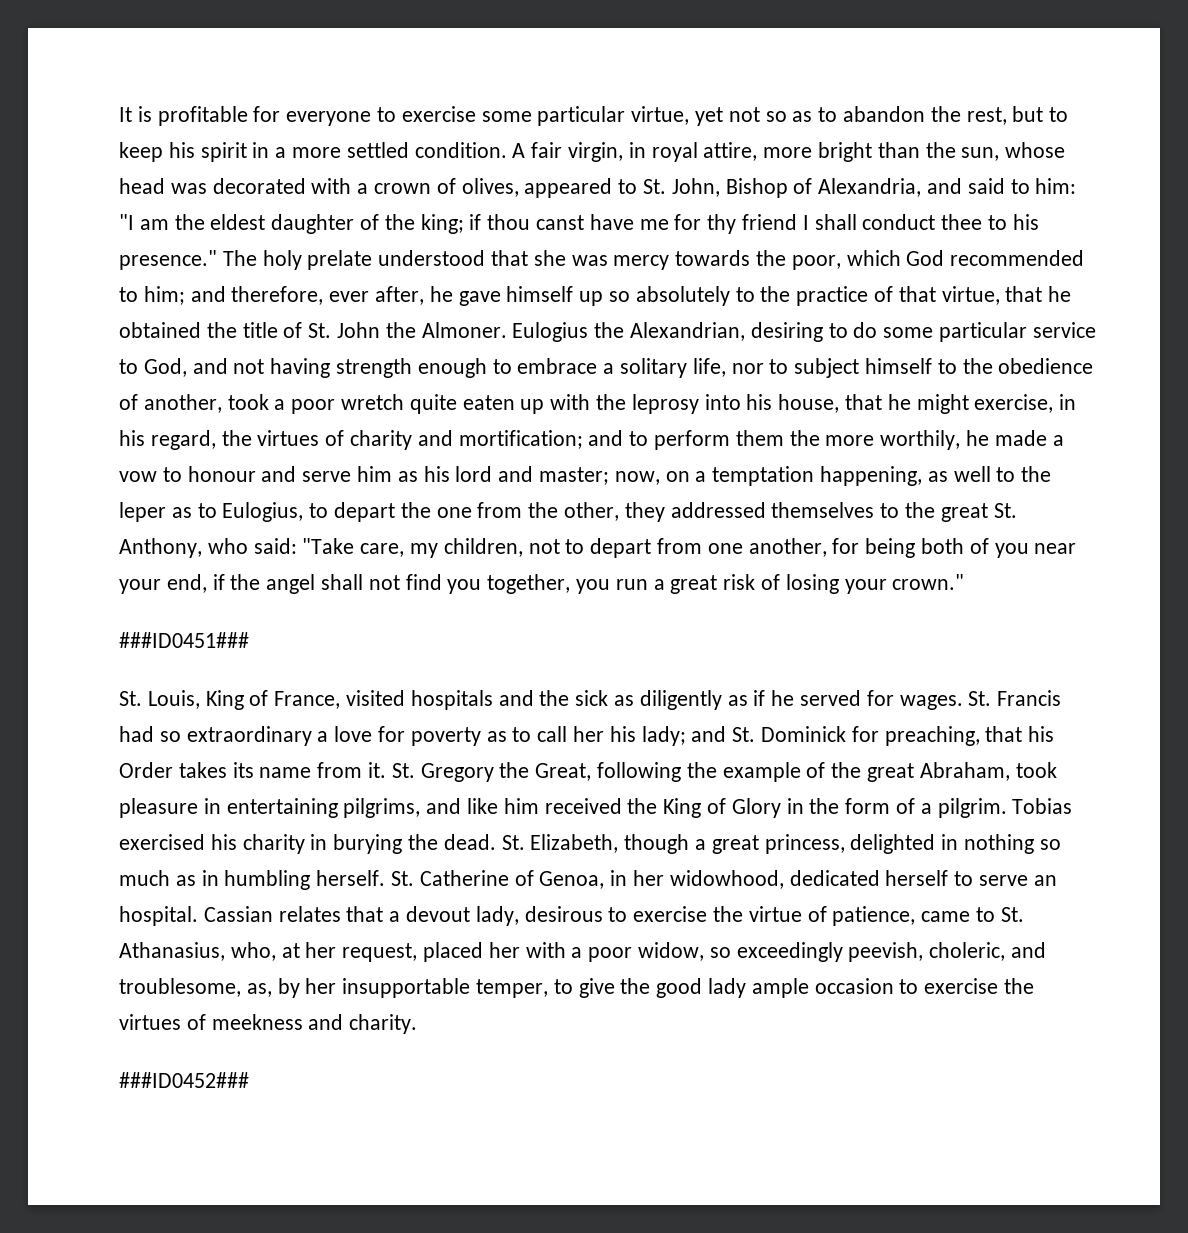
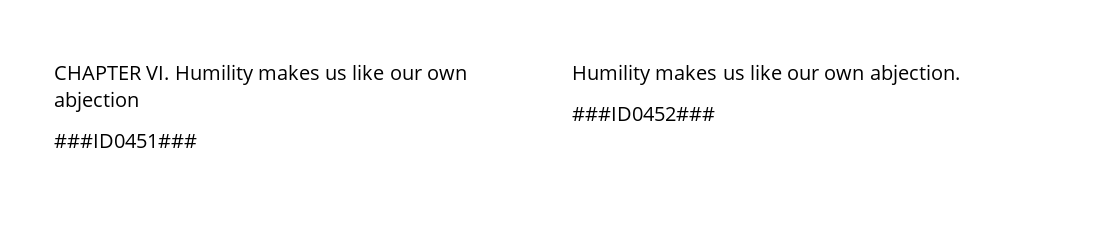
[119,106,1069,126] [119,142,1066,162] [119,178,1077,198] [119,214,1039,234] [119,250,1085,270] [119,286,1072,306] [119,322,1096,342] [119,358,1094,378] [119,394,1077,414] [119,430,1064,450] [119,466,1052,486] [119,502,1017,522] [119,538,1077,558] [119,574,965,594] [119,632,249,648] [119,690,1062,710] [119,726,1055,746] [119,762,1057,782] [119,798,1073,818] [119,834,1061,854] [119,870,1057,890] [119,906,1024,926] [119,942,1047,962] [119,978,1035,998] [119,1014,418,1034] It is profitable for everyone to exercise some particular virtue, yet not so as to abandon the rest, but to keep his spirit in a more settled condition. A fair virgin, in royal attire, more bright than the sun, whose head was decorated with a crown of olives, appeared to St. John, Bishop of Alexandria, and said to him: "I am the eldest daughter of the king; if thou canst have me for thy friend I shall conduct thee to his presence." The holy prelate understood that she was mercy towards the poor, which God recommended to him; and therefore, ever after, he gave himself up so absolutely to the practice of that virtue, that he obtained the title of St. John the Almoner. Eulogius the Alexandrian, desiring to do some particular service to God, and not having strength enough to embrace a solitary life, nor to subject himself to the obedience of another, took a poor wretch quite eaten up with the leprosy into his house, that he might exercise, in his regard, the virtues of charity and mortification; and to perform them the more worthily, he made a vow to honour and serve him as his lord and master; now, on a temptation happening, as well to the leper as to Eulogius, to depart the one from the other, they addressed themselves to the great St. Anthony, who said: "Take care, my children, not to depart from one another, for being both of you near your end, if the angel shall not find you together, you run a great risk of losing your crown." // ###ID0451### // St. Louis, King of France, visited hospitals and the sick as diligently as if he served for wages. St. Francis had so extraordinary a love for poverty as to call her his lady; and St. Dominick for preaching, that his Order takes its name from it. St. Gregory the Great, following the example of the great Abraham, took pleasure in entertaining pilgrims, and like him received the King of Glory in the form of a pilgrim. Tobias exercised his charity in burying the dead. St. Elizabeth, though a great princess, delighted in nothing so much as in humbling herself. St. Catherine of Genoa, in her widowhood, dedicated herself to serve an hospital. Cassian relates that a devout lady, desirous to exercise the virtue of patience, came to St. Athanasius, who, at her request, placed her with a poor widow, so exceedingly peevish, choleric, and troublesome, as, by her insupportable temper, to give the good lady ample occasion to exercise the virtues of meekness and charity. -> [54,64,467,85] [54,91,139,112] [54,134,197,148] [572,64,960,85] CHAPTER VI. Humility makes us like our own abjection // ###ID0451### // Humility makes us like our own abjection.

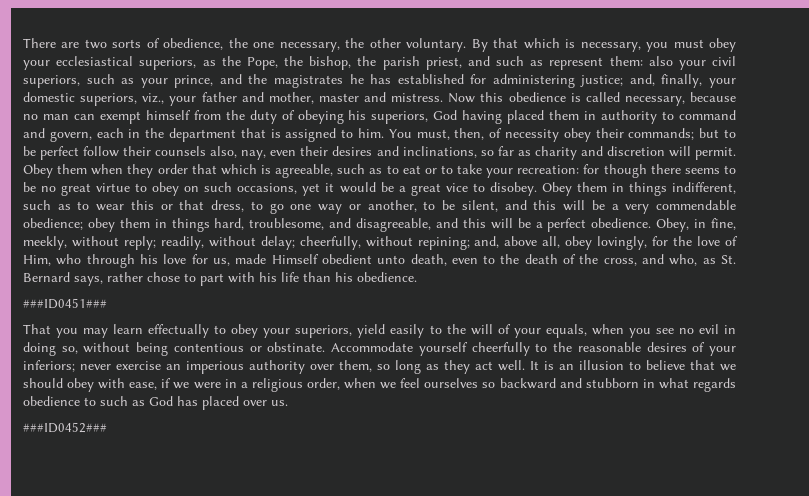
[54,64,467,85] [54,91,139,112] [54,134,197,148] [572,64,960,85] CHAPTER VI. Humility makes us like our own abjection // ###ID0451### // Humility makes us like our own abjection. -> [23,38,737,52] [23,56,736,70] [23,74,736,88] [23,92,736,106] [23,110,736,124] [23,128,736,142] [23,146,736,160] [23,164,736,178] [23,182,736,196] [23,200,737,214] [23,218,737,232] [23,236,739,250] [23,254,737,268] [23,272,417,286] [23,298,107,309] [23,324,736,338] [23,342,737,356] [23,360,736,374] [23,378,736,392] [23,396,288,410] There are two sorts of obedience, the one necessary, the other voluntary. By that which is necessary, you must obey your ecclesiastical superiors, as the Pope, the bishop, the parish priest, and such as represent them: also your civil superiors, such as your prince, and the magistrates he has established for administering justice; and, finally, your domestic superiors, viz., your father and mother, master and mistress. Now this obedience is called necessary, because no man can exempt himself from the duty of obeying his superiors, God having placed them in authority to command and govern, each in the department that is assigned to him. You must, then, of necessity obey their commands; but to be perfect follow their counsels also, nay, even their desires and inclinations, so far as charity and discretion will permit. Obey them when they order that which is agreeable, such as to eat or to take your recreation: for though there seems to be no great virtue to obey on such occasions, yet it would be a great vice to disobey. Obey them in things indifferent, such as to wear this or that dress, to go one way or another, to be silent, and this will be a very commendable obedience; obey them in things hard, troublesome, and disagreeable, and this will be a perfect obedience. Obey, in fine, meekly, without reply; readily, without delay; cheerfully, without repining; and, above all, obey lovingly, for the love of Him, who through his love for us, made Himself obedient unto death, even to the death of the cross, and who, as St. Bernard says, rather chose to part with his life than his obedience. // ###ID0451### // That you may learn effectually to obey your superiors, yield easily to the will of your equals, when you see no evil in doing so, without being contentious or obstinate. Accommodate yourself cheerfully to the reasonable desires of your inferiors; never exercise an imperious authority over them, so long as they act well. It is an illusion to believe that we should obey with ease, if we were in a religious order, when we feel ourselves so backward and stubborn in what regards obedience to such as God has placed over us.

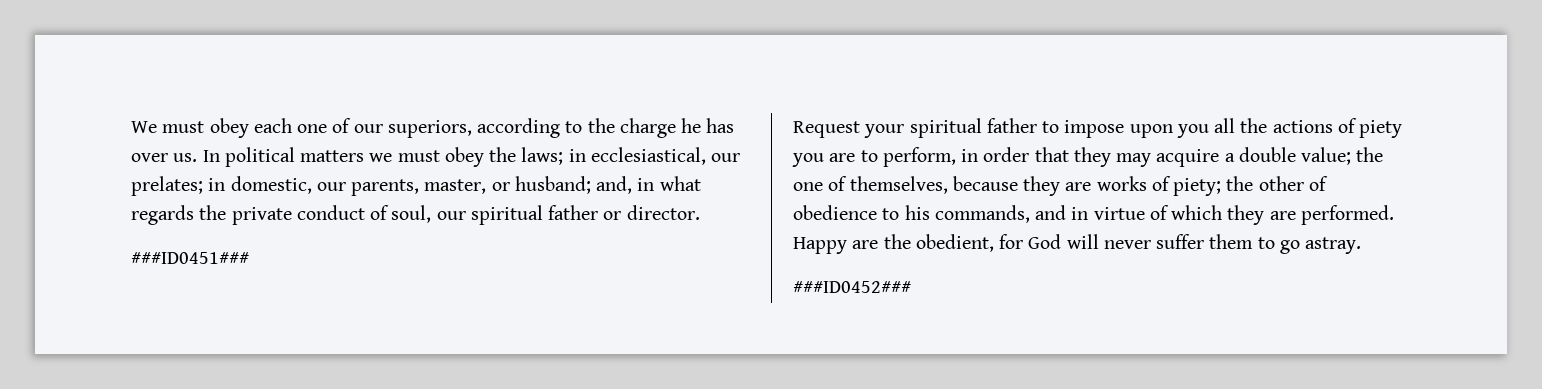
[23,38,737,52] [23,56,736,70] [23,74,736,88] [23,92,736,106] [23,110,736,124] [23,128,736,142] [23,146,736,160] [23,164,736,178] [23,182,736,196] [23,200,737,214] [23,218,737,232] [23,236,739,250] [23,254,737,268] [23,272,417,286] [23,298,107,309] [23,324,736,338] [23,342,737,356] [23,360,736,374] [23,378,736,392] [23,396,288,410] There are two sorts of obedience, the one necessary, the other voluntary. By that which is necessary, you must obey your ecclesiastical superiors, as the Pope, the bishop, the parish priest, and such as represent them: also your civil superiors, such as your prince, and the magistrates he has established for administering justice; and, finally, your domestic superiors, viz., your father and mother, master and mistress. Now this obedience is called necessary, because no man can exempt himself from the duty of obeying his superiors, God having placed them in authority to command and govern, each in the department that is assigned to him. You must, then, of necessity obey their commands; but to be perfect follow their counsels also, nay, even their desires and inclinations, so far as charity and discretion will permit. Obey them when they order that which is agreeable, such as to eat or to take your recreation: for though there seems to be no great virtue to obey on such occasions, yet it would be a great vice to disobey. Obey them in things indifferent, such as to wear this or that dress, to go one way or another, to be silent, and this will be a very commendable obedience; obey them in things hard, troublesome, and disagreeable, and this will be a perfect obedience. Obey, in fine, meekly, without reply; readily, without delay; cheerfully, without repining; and, above all, obey lovingly, for the love of Him, who through his love for us, made Himself obedient unto death, even to the death of the cross, and who, as St. Bernard says, rather chose to part with his life than his obedience. // ###ID0451### // That you may learn effectually to obey your superiors, yield easily to the will of your equals, when you see no evil in doing so, without being contentious or obstinate. Accommodate yourself cheerfully to the reasonable desires of your inferiors; never exercise an imperious authority over them, so long as they act well. It is an illusion to believe that we should obey with ease, if we were in a religious order, when we feel ourselves so backward and stubborn in what regards obedience to such as God has placed over us. -> [131,118,735,138] [131,147,741,167] [131,176,701,196] [131,205,700,225] [131,252,249,264] [793,118,1403,138] [792,147,1384,167] [793,176,1328,196] [793,205,1394,225] [793,234,1362,254] We must obey each one of our superiors, according to the charge he has over us. In political matters we must obey the laws; in ecclesiastical, our prelates; in domestic, our parents, master, or husband; and, in what regards the private conduct of soul, our spiritual father or director. // ###ID0451### // Request your spiritual father to impose upon you all the actions of piety you are to perform, in order that they may acquire a double value; the one of themselves, because they are works of piety; the other of obedience to his commands, and in virtue of which they are performed. Happy are the obedient, for God will never suffer them to go astray.

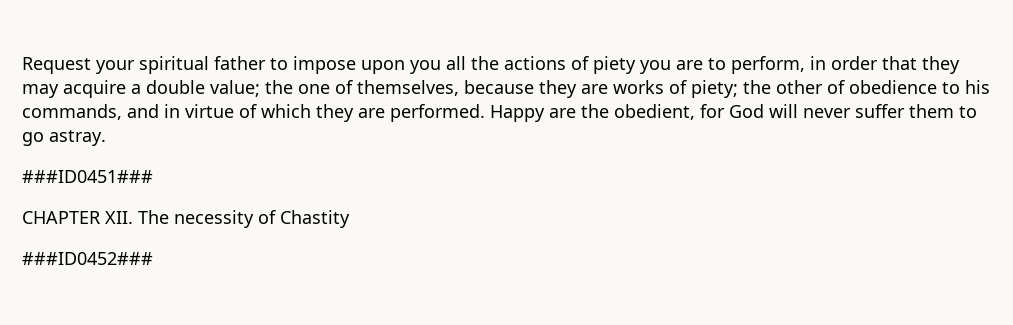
[131,118,735,138] [131,147,741,167] [131,176,701,196] [131,205,700,225] [131,252,249,264] We must obey each one of our superiors, according to the charge he has over us. In political matters we must obey the laws; in ecclesiastical, our prelates; in domestic, our parents, master, or husband; and, in what regards the private conduct of soul, our spiritual father or director. // ###ID0451### // -> (22, 65) none
(1362, 245) none -> [22,170,153,183] [22,210,350,228] // ###ID0451### // CHAPTER XII. The necessity of Chastity

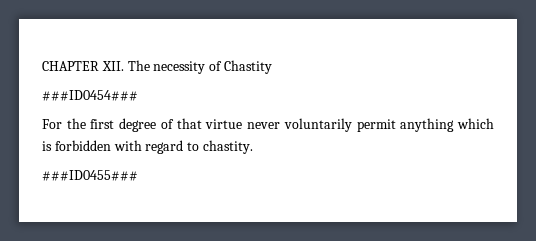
[22,56,960,74] [22,80,990,98] [22,104,977,122] [22,130,106,146] [22,170,153,183] Request your spiritual father to impose upon you all the actions of piety you are to perform, in order that they may acquire a double value; the one of themselves, because they are works of piety; the other of obedience to his commands, and in virtue of which they are performed. Happy are the obedient, for God will never suffer them to go astray. // ###ID0451### // -> (42, 66) none
[22,252,153,265] ###ID0452### -> [42,90,138,101] [42,118,494,132] [42,140,253,154] [42,170,138,181] ###ID0454### // For the first degree of that virtue never voluntarily permit anything which is forbidden with regard to chastity. // ###ID0455###

